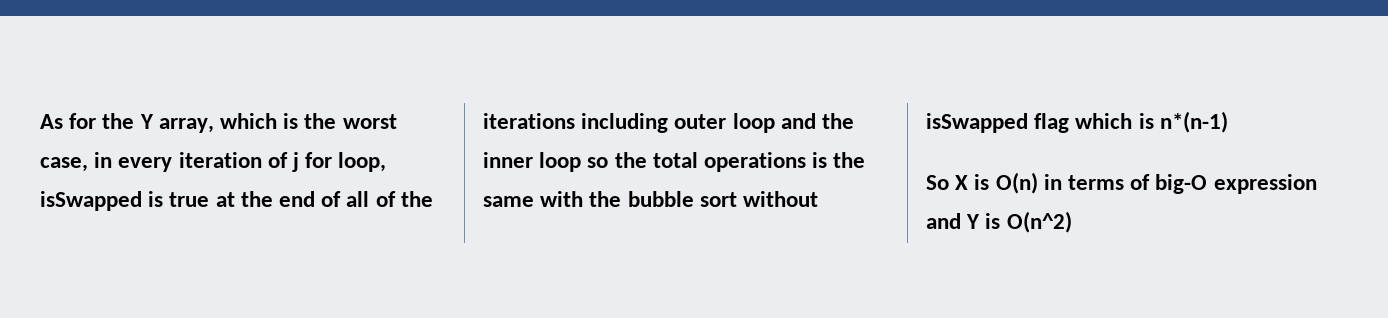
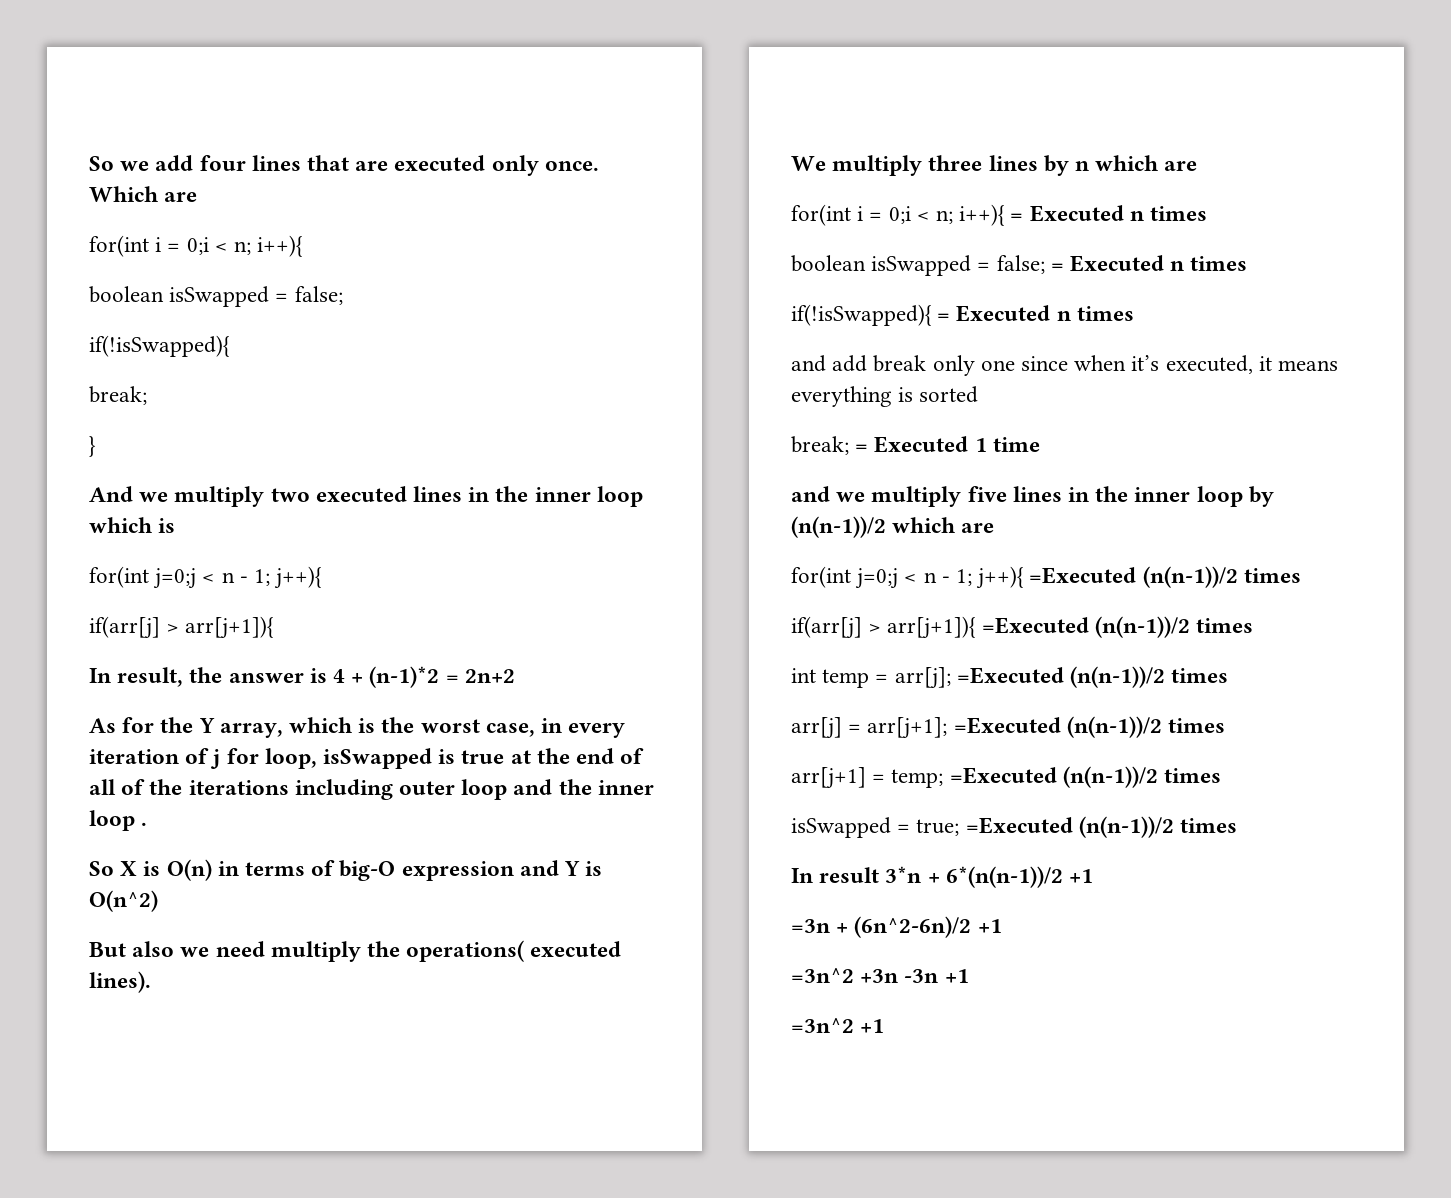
(40, 121) none -> [89,155,599,176] [89,186,198,202] [89,235,304,257] [89,286,343,307] [89,335,230,357] [89,386,147,405] [89,436,96,457] [89,486,643,507] [89,517,176,533] [89,566,323,589] [89,616,275,639] [89,666,515,688] So we add four lines that are executed only once. Which are // for(int i = 0;i < n; i++){ // boolean isSwapped = false; // if(!isSwapped){ // break; // } // And we multiply two executed lines in the inner loop which is // for(int j=0;j < n - 1; j++){ // if(arr[j] > arr[j+1]){ // In result, the answer is 4 + (n-1)*2 = 2n+2 //
[587,152,866,172] [483,191,819,207] [926,111,1228,133] so the total operations is the same with the bubble sort without isSwapped flag which is n*(n-1) -> [141,822,148,826] .
(1072, 222) none -> [89,940,622,962] [89,971,151,993] [791,155,1198,176] [791,204,1208,226] [791,255,1248,276] [791,304,1134,326] [791,355,1339,376] [791,386,979,407] [791,436,1040,455] [791,486,1274,507] [791,516,995,538] [791,566,1301,589] [791,616,1254,639] [791,666,1229,689] [791,716,1226,739] [791,766,1222,789] [791,816,1238,838] [791,866,1094,888] [791,916,1002,938] [791,968,969,983] [791,1018,885,1033] // But also we need multiply the operations( executed lines). // We multiply three lines by n which are // for(int i = 0;i < n; i++){ = Executed n times // boolean isSwapped = false; = Executed n times // if(!isSwapped){ = Executed n times // and add break only one since when it’s executed, it means everything is sorted // break; = Executed 1 time // and we multiply five lines in the inner loop by (n(n-1))/2 which are // for(int j=0;j < n - 1; j++){ =Executed (n(n-1))/2 times // if(arr[j] > arr[j+1]){ =Executed (n(n-1))/2 times // int temp = arr[j]; =Executed (n(n-1))/2 times // arr[j] = arr[j+1]; =Executed (n(n-1))/2 times // arr[j+1] = temp; =Executed (n(n-1))/2 times // isSwapped = true; =Executed (n(n-1))/2 times // In result 3*n + 6*(n(n-1))/2 +1 // =3n + (6n^2-6n)/2 +1 // =3n^2 +3n -3n +1 // =3n^2 +1

